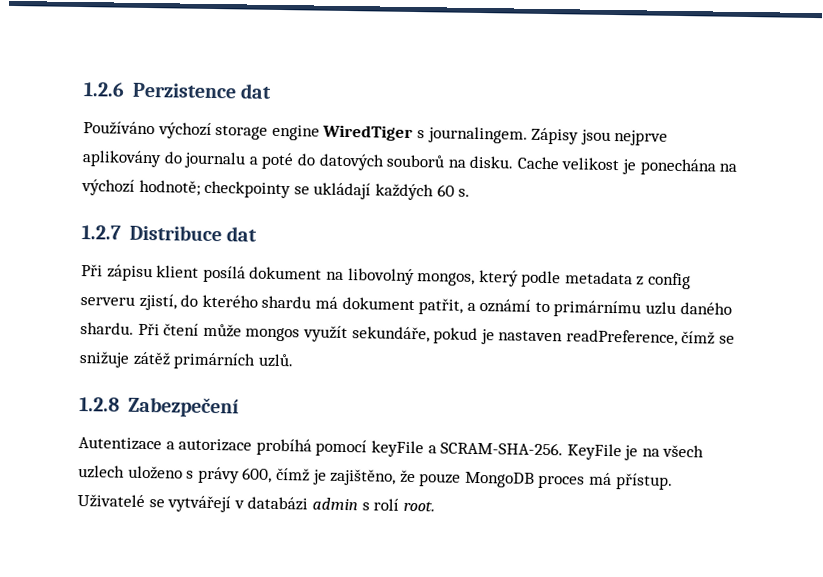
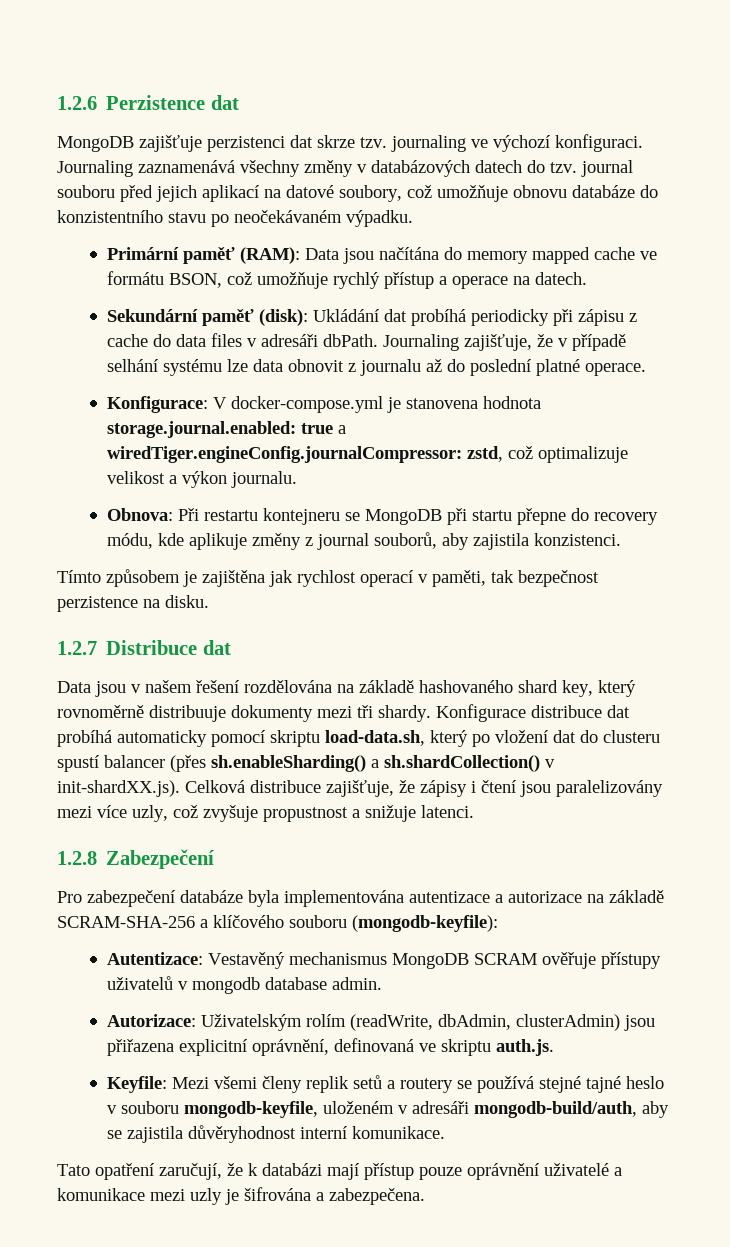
[83,121,669,146] [82,150,738,176] [81,179,471,201] [81,224,257,242] [81,264,692,290] [80,293,732,318] [80,322,736,346] [79,351,294,370] [79,396,239,418] [78,437,705,461] [78,465,673,490] [77,494,435,513] Používáno výchozí storage engine WiredTiger s journalingem. Zápisy jsou nejprve aplikovány do journalu a poté do datových souborů na disku. Cache velikost je ponechána na výchozí hodnotě; checkpointy se ukládají každých 60 s. // 1.2.7 Distribuce dat // Při zápisu klient posílá dokument na libovolný mongos, který podle metadata z config serveru zjistí, do kterého shardu má dokument patřit, a oznámí to primárnímu uzlu daného shardu. Při čtení může mongos využít sekundáře, pokud je nastaven readPreference, čímž se snižuje zátěž primárních uzlů. // 1.2.8 Zabezpečení // Autentizace a autorizace probíhá pomocí keyFile a SCRAM-SHA-256. KeyFile je na všech uzlech uloženo s právy 600, čímž je zajištěno, že pouze MongoDB proces má přístup. Uživatelé se vytvářejí v databázi admin s rolí root. -> [57,134,643,152] [57,160,633,177] [57,185,658,202] [57,210,413,227] [106,247,657,264] [106,271,587,289] [106,309,637,326] [106,333,626,351] [106,359,646,376] [106,396,541,413] [106,421,346,438] [106,446,628,463] [106,471,297,488] [106,508,658,525] [106,532,621,550] [57,569,599,587] [57,595,209,612] [57,640,231,655] [57,680,636,697] [57,704,630,722] [57,730,660,747] [57,755,555,772] [57,780,663,797] [57,805,474,822] [57,849,215,869] [57,890,664,907] [57,915,498,932] [106,952,661,969] [106,976,382,994] [106,1014,655,1031] [106,1038,554,1056] [106,1075,664,1093] [106,1101,669,1118] [106,1125,445,1143] [57,1163,622,1180] [57,1187,425,1205] MongoDB zajišťuje perzistenci dat skrze tzv. journaling ve výchozí konfiguraci. Journaling zaznamenává všechny změny v databázových datech do tzv. journal souboru před jejich aplikací na datové soubory, což umožňuje obnovu databáze do konzistentního stavu po neočekávaném výpadku. // Primární paměť (RAM): Data jsou načítána do memory mapped cache ve formátu BSON, což umožňuje rychlý přístup a operace na datech. // Sekundární paměť (disk): Ukládání dat probíhá periodicky při zápisu z cache do data files v adresáři dbPath. Journaling zajišťuje, že v případě selhání systému lze data obnovit z journalu až do poslední platné operace. // Konfigurace: V docker-compose.yml je stanovena hodnota storage.journal.enabled: true a wiredTiger.engineConfig.journalCompressor: zstd, což optimalizuje velikost a výkon journalu. // Obnova: Při restartu kontejneru se MongoDB při startu přepne do recovery módu, kde aplikuje změny z journal souborů, aby zajistila konzistenci. // Tímto způsobem je zajištěna jak rychlost operací v paměti, tak bezpečnost perzistence na disku. // 1.2.7 Distribuce dat // Data jsou v našem řešení rozdělována na základě hashovaného shard key, který rovnoměrně distribuuje dokumenty mezi tři shardy. Konfigurace distribuce dat probíhá automaticky pomocí skriptu load-data.sh, který po vložení dat do clusteru spustí balancer (přes sh.enableSharding() a sh.shardCollection() v init-shardXX.js). Celková distribuce zajišťuje, že zápisy i čtení jsou paralelizovány mezi více uzly, což zvyšuje propustnost a snižuje latenci. // 1.2.8 Zabezpečení // Pro zabezpečení databáze byla implementována autentizace a autorizace na základě SCRAM-SHA-256 a klíčového souboru (mongodb-keyfile): // Autentizace: Vestavěný mechanismus MongoDB SCRAM ověřuje přístupy uživatelů v mongodb database admin. // Autorizace: Uživatelským rolím (readWrite, dbAdmin, clusterAdmin) jsou přiřazena explicitní oprávnění, definovaná ve skriptu auth.js. // Keyfile: Mezi všemi členy replik setů a routery se používá stejné tajné heslo v souboru mongodb-keyfile, uloženém v adresáři mongodb-build/auth, aby se zajistila důvěryhodnost interní komunikace. // Tato opatření zaručují, že k databázi mají přístup pouze oprávnění uživatelé a komunikace mezi uzly je šifrována a zabezpečena.

